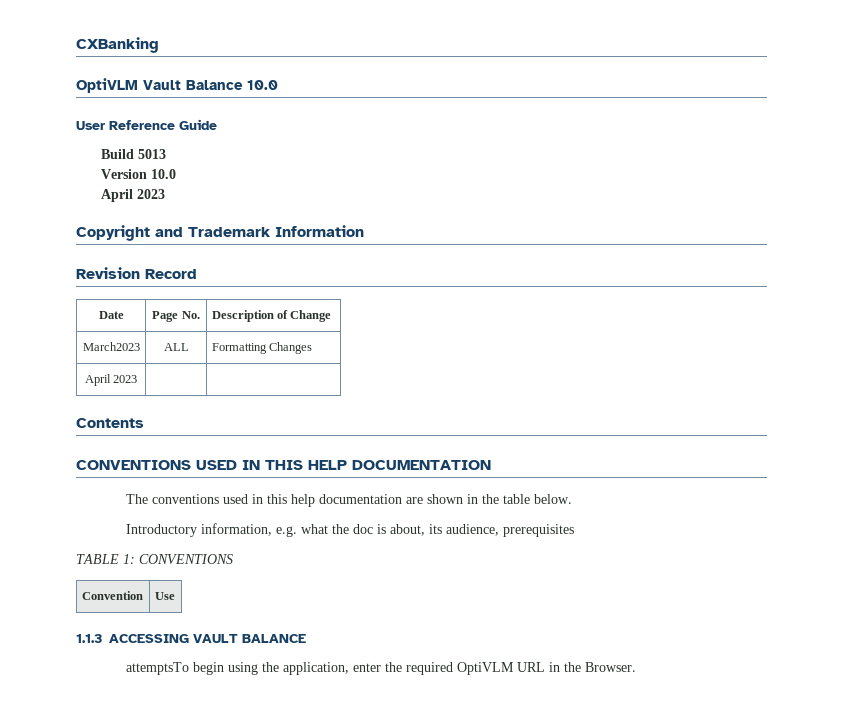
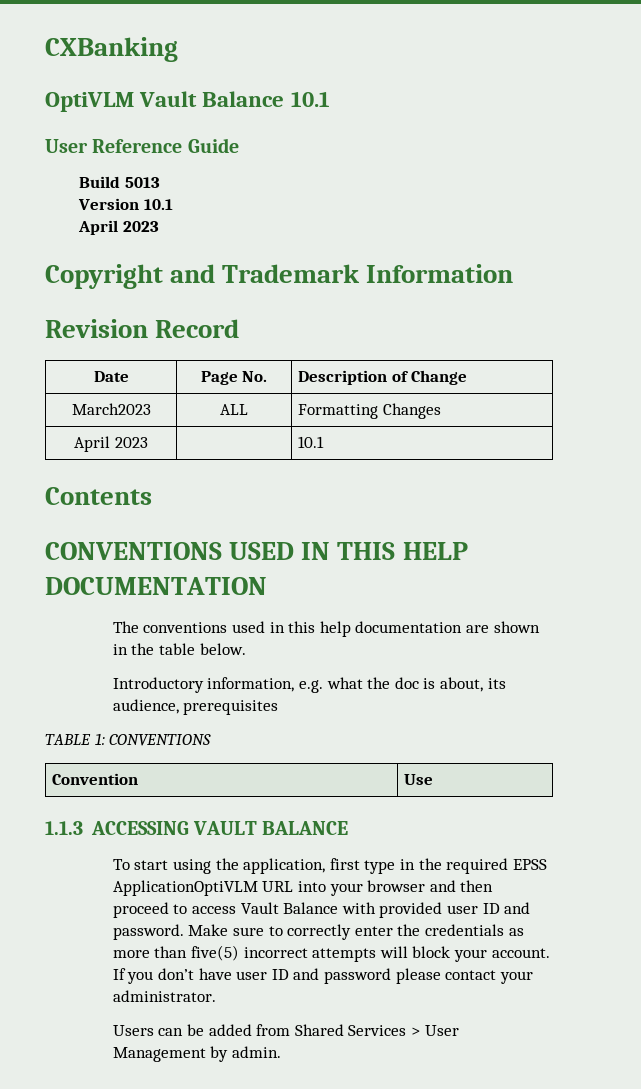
[247,80,278,90] 10.0 -> [290,91,330,107] 10.1
[151,169,177,179] 10.0 -> [143,199,173,210] 10.1
(138, 379) none -> [298,436,325,448] 10.1
[126,662,225,675] attemptsTo begin -> [112,859,169,870] To start
[353,662,637,675] enter the required OptiVLM URL in the Browser. -> [329,858,547,874] [112,880,494,896] [112,902,531,918] [112,924,524,940] [112,945,550,962] [112,968,533,984] [112,990,216,1002] [112,1024,459,1036] [112,1046,282,1062] first type in the required EPSS ApplicationOptiVLM URL into your browser and then proceed to access Vault Balance with provided user ID and password. Make sure to correctly enter the credentials as more than five(5) incorrect attempts will block your account. If you don’t have user ID and password please contact your administrator. // Users can be added from Shared Services > User Management by admin.

